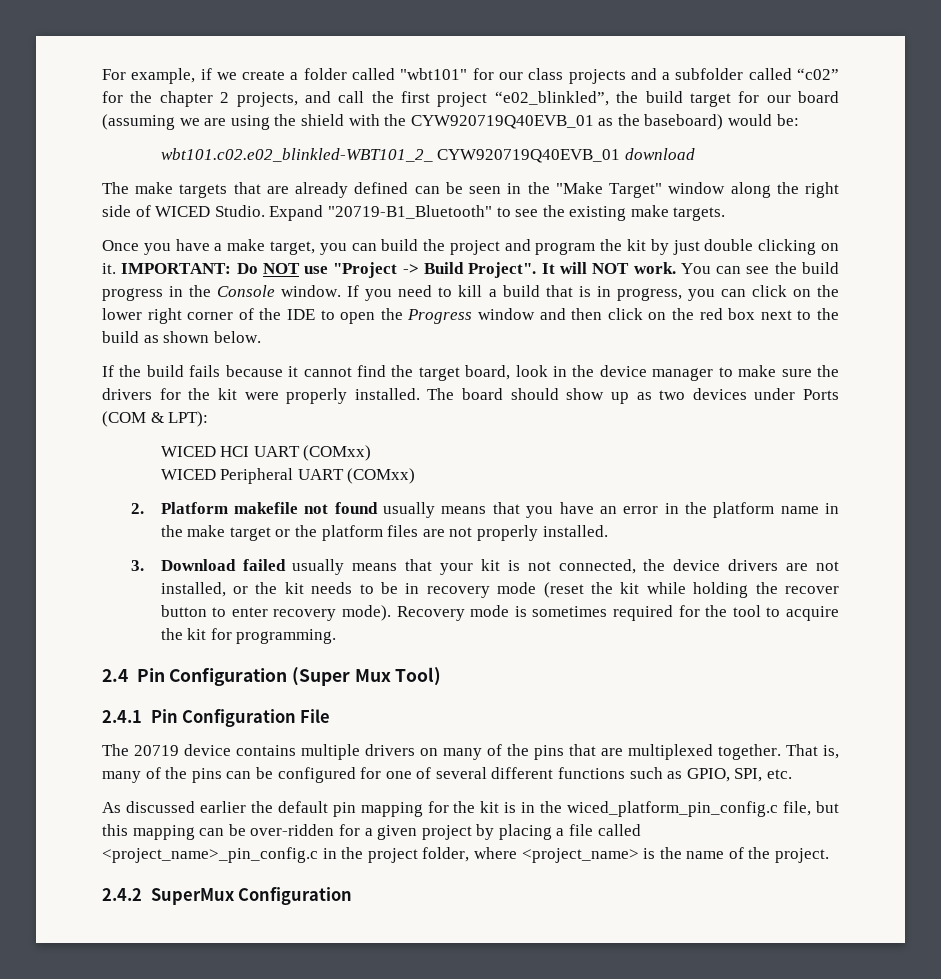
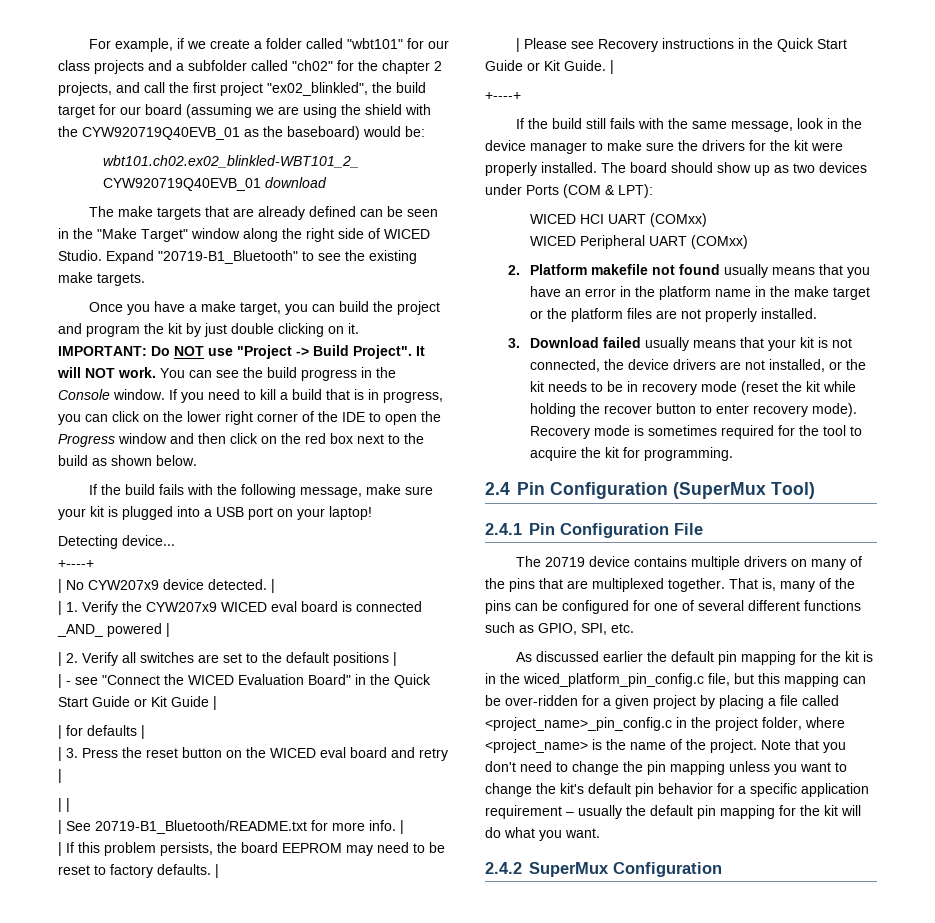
[796,68,839,80] “c02” -> [292,60,333,71] "ch02"
[494,91,609,106] “e02_blinkled”, -> [267,82,368,96] "ex02_blinkled",
[160,148,433,162] wbt101.c02.e02_blinkled-WBT101_2_ -> [103,155,360,168] wbt101.ch02.ex02_blinkled-WBT101_2_
[225,365,511,381] because it cannot find the target board, -> [187,484,434,498] [58,506,372,520] [58,535,175,549] [58,560,94,568] [58,579,275,593] [58,601,422,615] [57,623,170,637] [58,652,397,666] [58,674,431,688] [58,696,217,710] [58,725,145,739] [58,747,448,761] [58,769,62,783] [58,798,70,812] [58,820,404,834] [58,842,445,856] [58,864,219,878] [516,38,848,52] [485,60,614,74] [485,92,521,100] [516,118,794,132] with the following message, make sure your kit is plugged into a USB port on your laptop! // Detecting device... // +----+ // | No CYW207x9 device detected. | // | 1. Verify the CYW207x9 WICED eval board is connected _AND_ powered | // | 2. Verify all switches are set to the default positions | // | - see "Connect the WICED Evaluation Board" in the Quick Start Guide or Kit Guide | // | for defaults | // | 3. Press the reset button on the WICED eval board and retry | // | | // | See 20719-B1_Bluetooth/README.txt for more info. | // | If this problem persists, the board EEPROM may need to be reset to factory defaults. | // | Please see Recovery instructions in the Quick Start Guide or Kit Guide. | // +----+ // If the build still fails with the same message,
[291,667,391,686] (Super Mux -> [673,482,766,499] (SuperMux
(830, 855) none -> [761,739,846,753] [485,761,847,775] [485,783,869,797] [485,805,861,819] [485,827,600,841] Note that you don't need to change the pin mapping unless you want to change the kit's default pin behavior for a specific application requirement – usually the default pin mapping for the kit will do what you want.

